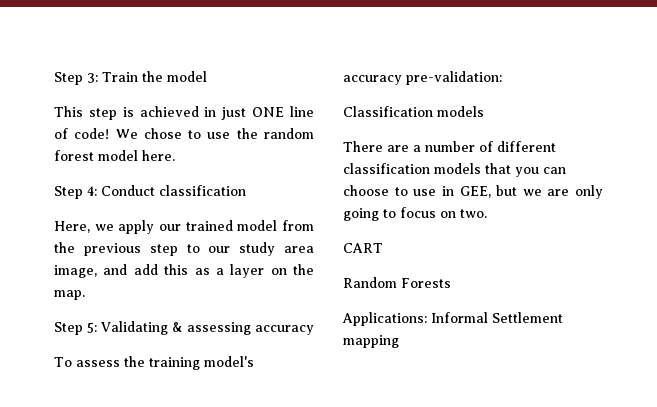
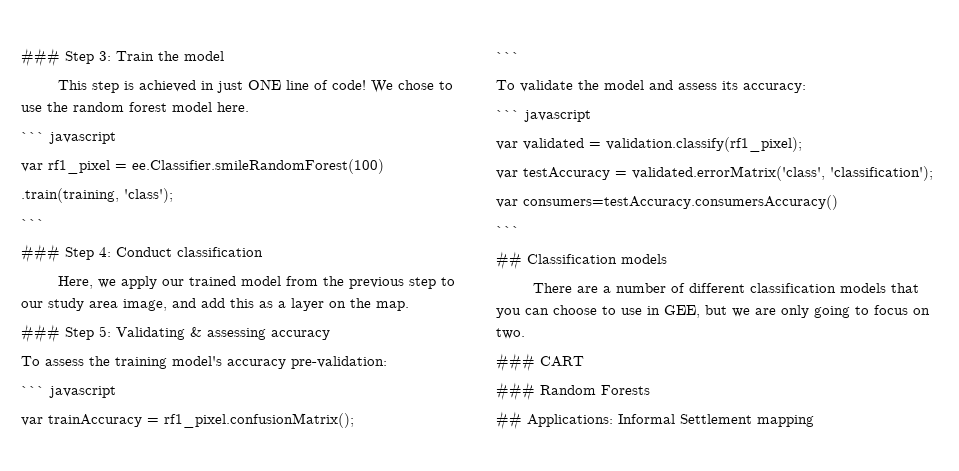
(54, 78) none -> [21,48,60,67] ###
(175, 155) none -> [21,132,116,144] [21,159,384,174] [21,188,173,203] [21,219,45,228] [21,244,60,263] ``` javascript // var rf1_pixel = ee.Classifier.smileRandomForest(100) // .train(training, 'class'); // ``` // ###
(85, 295) none -> [21,324,60,343] ###
(502, 78) none -> [21,386,116,398] [21,413,354,428] [496,52,520,61] [496,80,806,93] [496,110,591,122] [496,137,802,152] [496,166,933,181] [496,195,838,210] [496,226,520,235] [496,251,522,270] ``` javascript // var trainAccuracy = rf1_pixel.confusionMatrix(); // ``` // To validate the model and assess its accuracy: // ``` javascript // var validated = validation.classify(rf1_pixel); // var testAccuracy = validated.errorMatrix('class', 'classification'); // var consumers=testAccuracy.consumersAccuracy() // ``` // ##
(487, 213) none -> [496,353,535,372] ###
(383, 248) none -> [496,382,535,401] ###
(451, 283) none -> [496,411,522,430] ##

